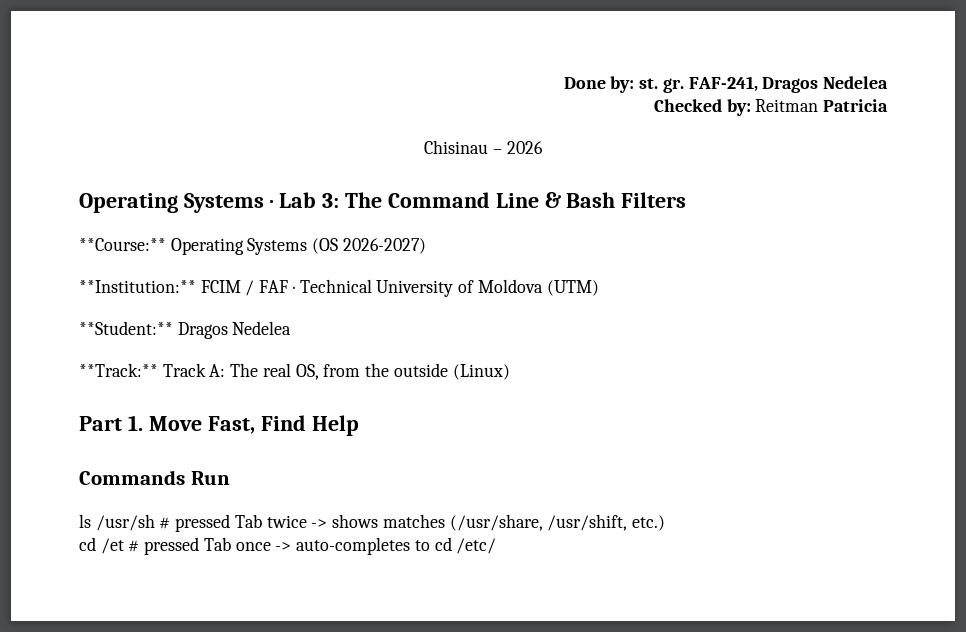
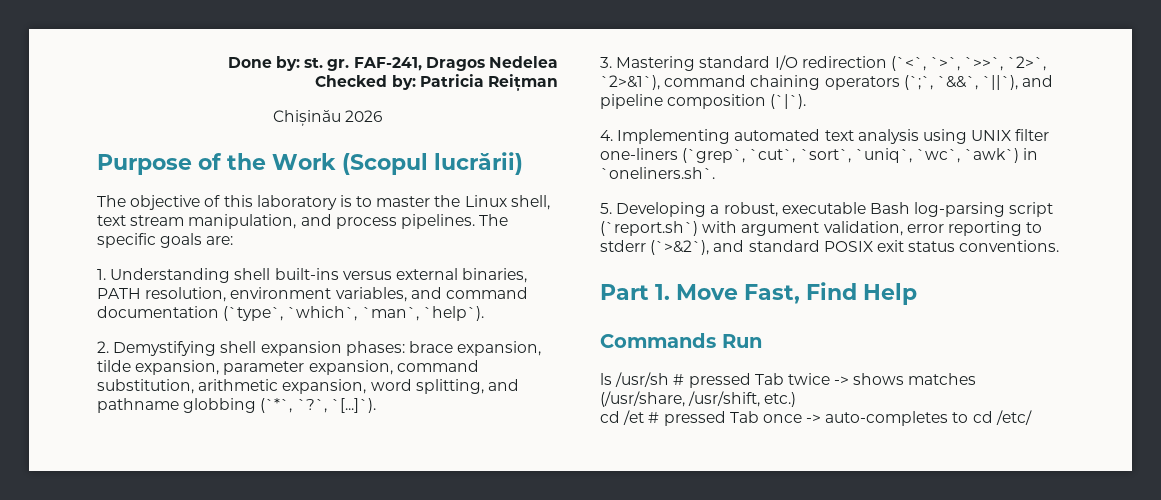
[755,99,819,112] Reitman -> (416, 82) none
[424,140,502,154] // Chisinau – -> [488,74,558,91] [272,110,341,126] Reițman // Chișinău
[79,192,687,213] [79,238,426,255] [79,279,599,297] [79,321,292,339] [79,363,510,380] Operating Systems · Lab 3: The Command Line & Bash Filters // **Course:** Operating Systems (OS 2026-2027) // **Institution:** FCIM / FAF · Technical University of Moldova (UTM) // **Student:** Dragos Nedelea // **Track:** Track A: The real OS, from the outside (Linux) -> [97,152,523,175] [97,195,550,210] [97,214,509,229] [97,233,234,248] [97,268,528,283] [97,287,528,302] [97,306,484,321] [97,341,542,356] [97,360,479,375] [97,379,519,394] [97,398,376,413] [600,55,1047,71] [600,75,1054,90] [600,94,807,109] [600,129,1050,144] [600,148,1039,163] [600,167,715,179] [600,202,1054,217] [600,221,1043,236] [600,240,1060,255] Purpose of the Work (Scopul lucrării) // The objective of this laboratory is to master the Linux shell, text stream manipulation, and process pipelines. The specific goals are: // 1. Understanding shell built-ins versus external binaries, PATH resolution, environment variables, and command documentation (`type`, `which`, `man`, `help`). // 2. Demystifying shell expansion phases: brace expansion, tilde expansion, parameter expansion, command substitution, arithmetic expansion, word splitting, and pathname globbing (`*`, `?`, `[...]`). // 3. Mastering standard I/O redirection (`<`, `>`, `>>`, `2>`, `2>&1`), command chaining operators (`;`, `&&`, `||`), and pipeline composition (`|`). // 4. Implementing automated text analysis using UNIX filter one-liners (`grep`, `cut`, `sort`, `uniq`, `wc`, `awk`) in `oneliners.sh`. // 5. Developing a robust, executable Bash log-parsing script (`report.sh`) with argument validation, error reporting to stderr (`>&2`), and standard POSIX exit status conventions.

